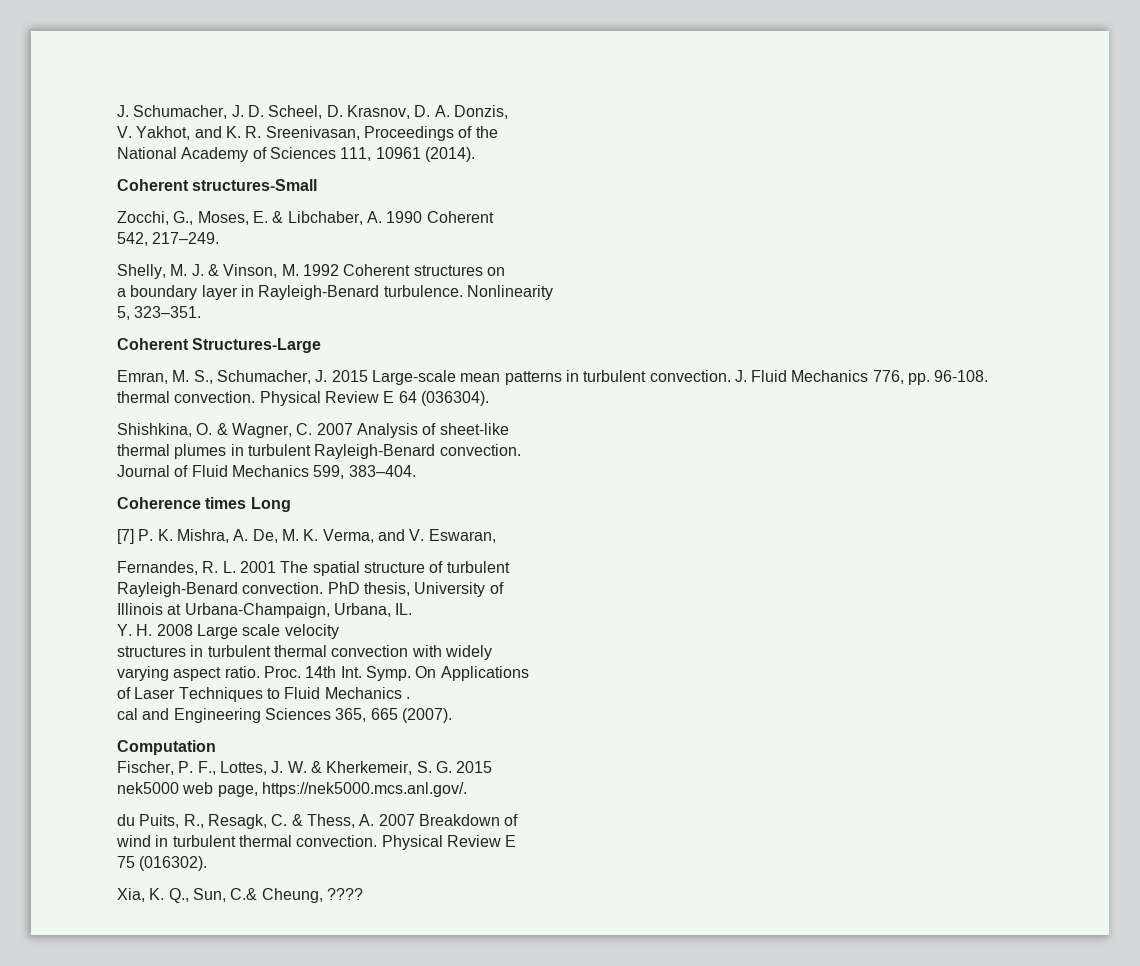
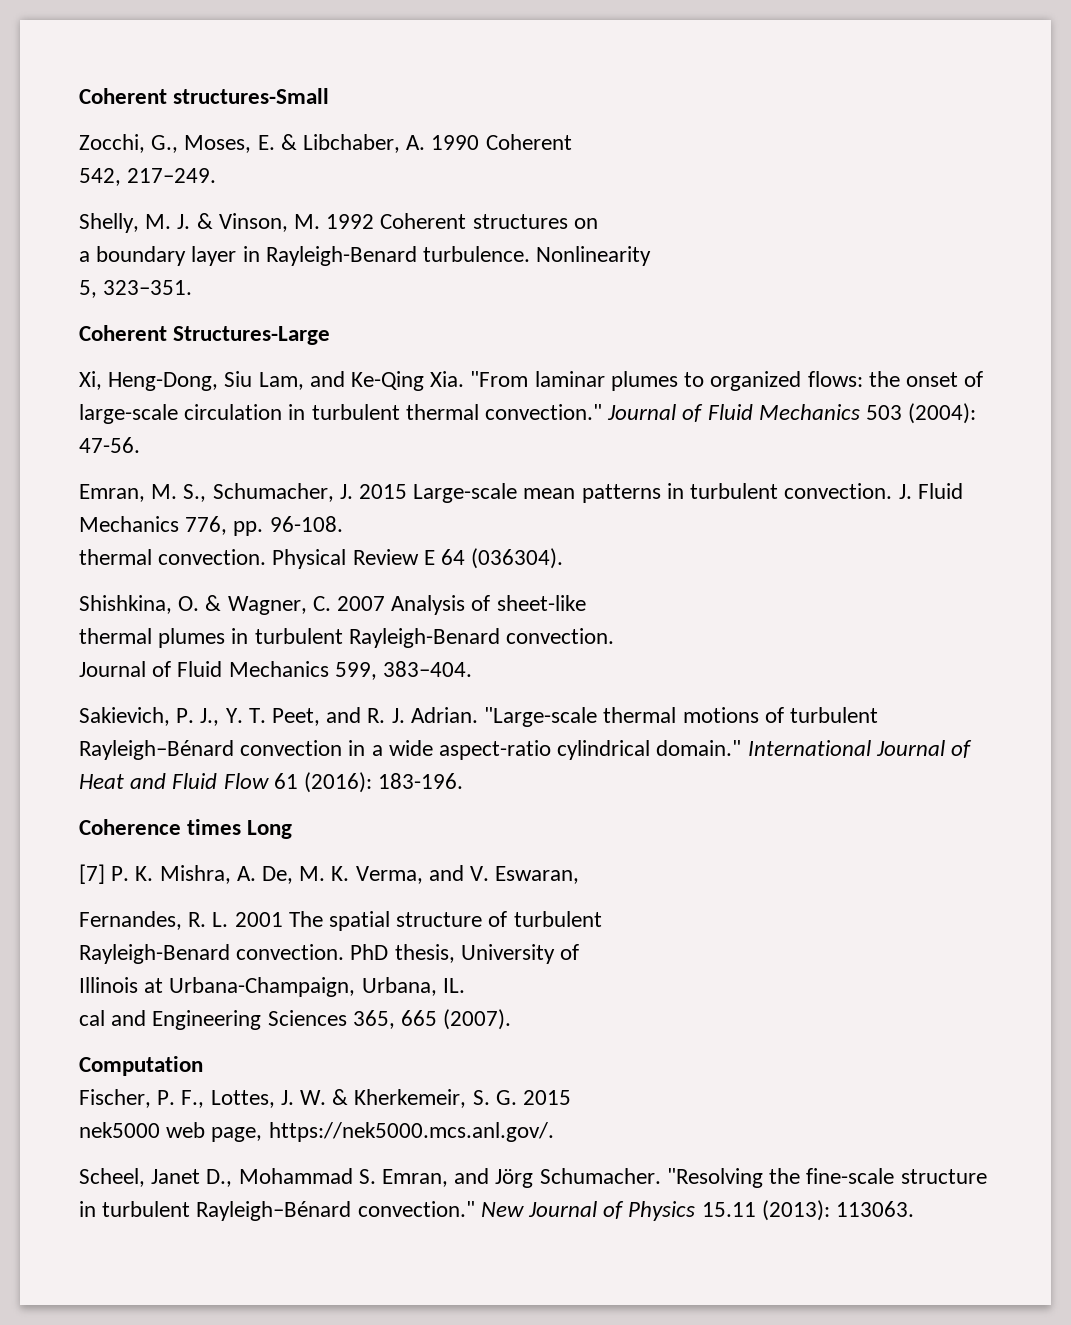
[117,105,508,119] [117,126,498,141] [117,147,475,162] J. Schumacher, J. D. Scheel, D. Krasnov, D. A. Donzis, // V. Yakhot, and K. R. Sreenivasan, Proceedings of the // National Academy of Sciences 111, 10961 (2014). // -> (79, 96) none
(322, 345) none -> [79,371,984,391] [79,403,977,424] [79,437,140,453] // Xi, Heng-Dong, Siu Lam, and Ke-Qing Xia. "From laminar plumes to organized flows: the onset of large-scale circulation in turbulent thermal convection." Journal of Fluid Mechanics 503 (2004): 47-56.
(416, 471) none -> [79,707,878,727] [79,740,973,760] [79,772,464,793] // Sakievich, P. J., Y. T. Peet, and R. J. Adrian. "Large-scale thermal motions of turbulent Rayleigh–Bénard convection in a wide aspect-ratio cylindrical domain." International Journal of Heat and Fluid Flow 61 (2016): 183-196.
[117,624,339,639] [117,645,492,660] [117,666,529,681] [117,687,410,702] // Y. H. 2008 Large scale velocity // structures in turbulent thermal convection with widely // varying aspect ratio. Proc. 14th Int. Symp. On Applications // of Laser Techniques to Fluid Mechanics . -> (465, 985) none
[117,814,519,829] [116,835,517,850] [117,856,208,871] [117,888,363,903] du Puits, R., Resagk, C. & Thess, A. 2007 Breakdown of // wind in turbulent thermal convection. Physical Review E // 75 (016302). // Xia, K. Q., Sun, C.& Cheung, ???? -> [79,1168,987,1188] [79,1200,915,1221] Scheel, Janet D., Mohammad S. Emran, and Jörg Schumacher. "Resolving the fine-scale structure in turbulent Rayleigh–Bénard convection." New Journal of Physics 15.11 (2013): 113063.

